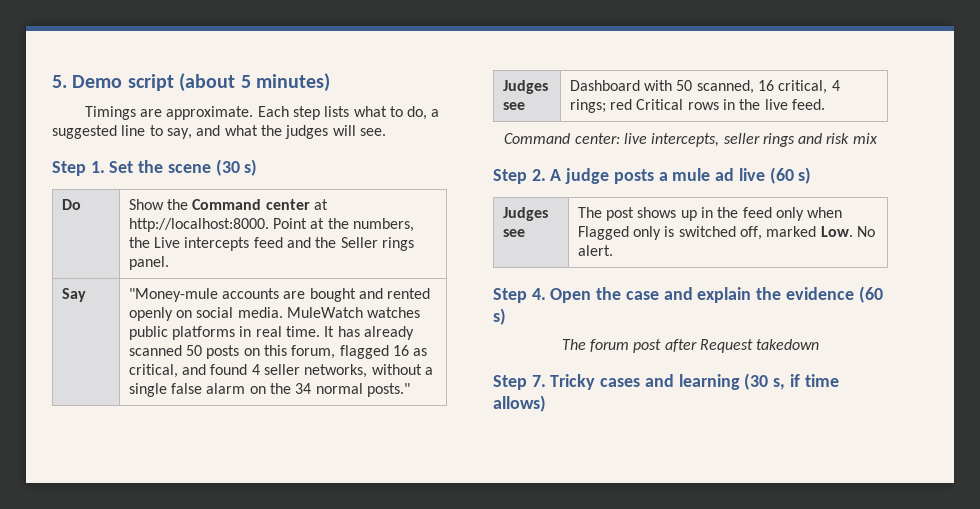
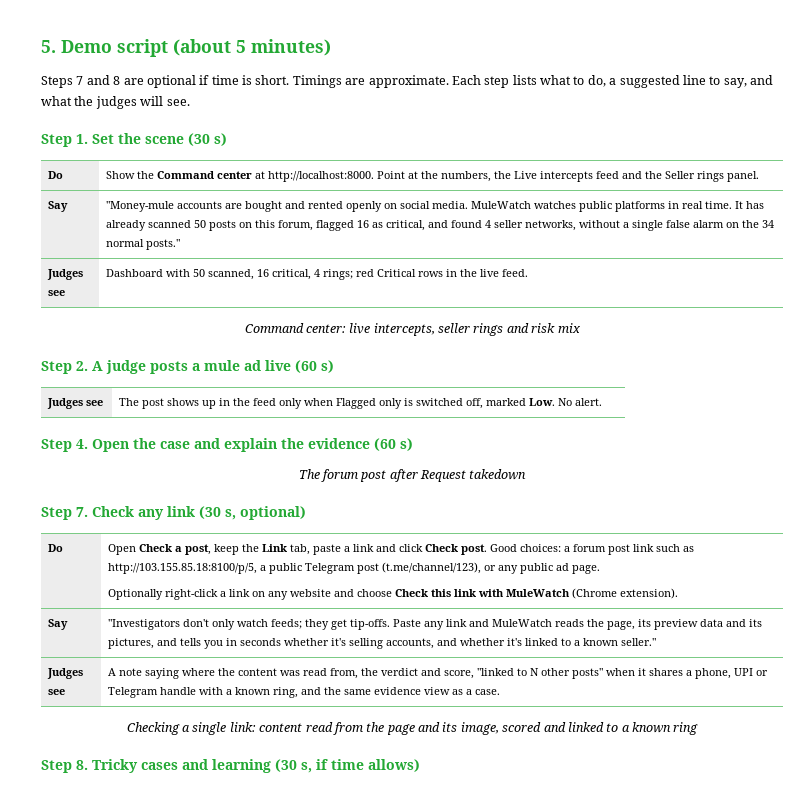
(330, 82) none -> [41,75,290,88] Steps 7 and 8 are optional if time is short.
(546, 381) none -> [92,506,306,520] [48,544,64,552] [108,544,695,555] [108,562,601,574] [108,588,679,600] [48,619,69,630] [108,619,763,630] [108,638,657,649] [47,668,84,679] [48,689,66,695] [108,668,769,679] [108,687,501,698] [126,722,699,735] [41,760,88,773] Check any link (30 s, optional) // Do | Open Check a post, keep the Link tab, paste a link and click Check post. Good choices: a forum post link such as http://103.155.85.18:8100/p/5, a public Telegram post (t.me/channel/123), or any public ad page. // Optionally right-click a link on any website and choose Check this link with MuleWatch (Chrome extension). // Say | "Investigators don't only watch feeds; they get tip-offs. Paste any link and MuleWatch reads the page, its preview data and its pictures, and tells you in seconds whether it's selling accounts, and whether it's linked to a known seller." // Judges see | A note saying where the content was read from, the verdict and score, "linked to N other posts" when it shares a phone, UPI or Telegram handle with a known ring, and the same evidence view as a case. // Checking a single link: content read from the page and its image, scored and linked to a known ring // Step 8.

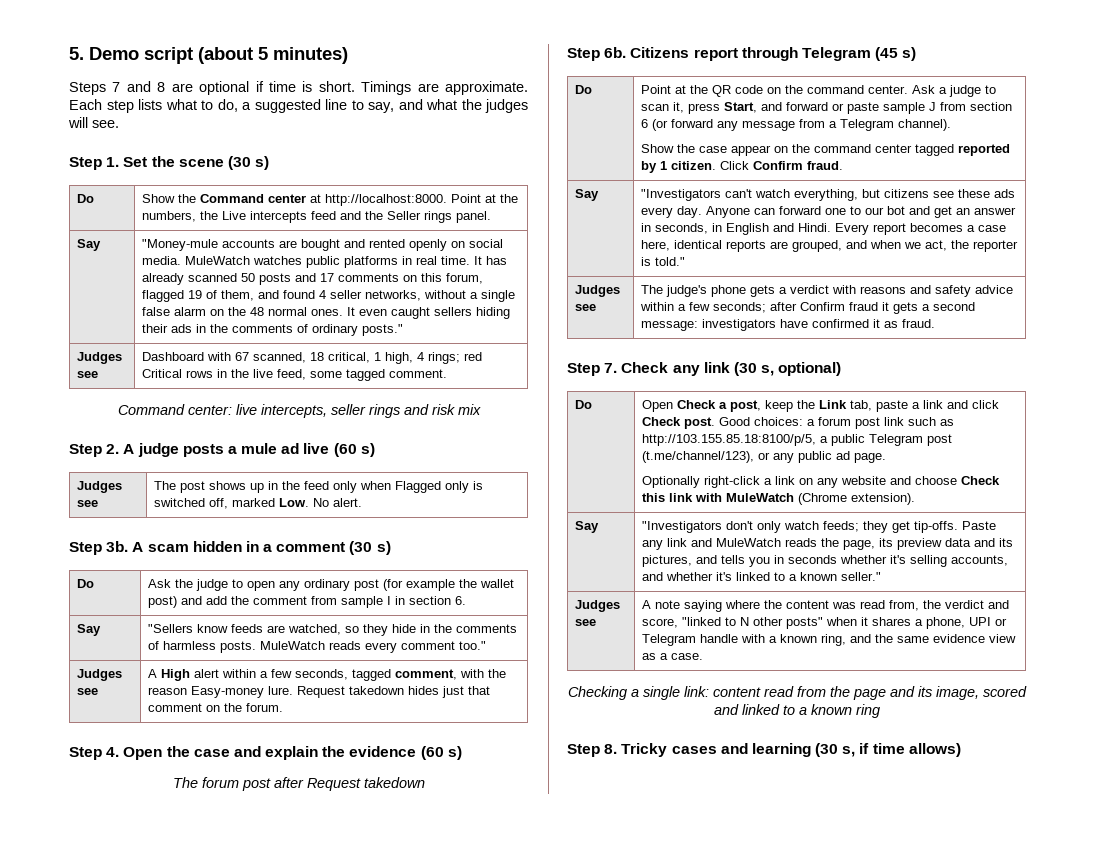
(237, 225) none -> [295,273,400,282] and 17 comments
[357,220,426,231] 16 as critical, -> [188,290,255,301] 19 of them,
[762,220,775,228] [106,239,145,247] 34 normal -> [250,307,511,319] [142,324,359,336] 48 normal ones. It even caught sellers hiding their ads in the comments of ordinary
[193,269,312,280] 50 scanned, 16 critical, -> [235,352,414,364] 67 scanned, 18 critical, 1 high,
[502,269,529,277] feed. -> [277,369,448,381] feed, some tagged comment.
(603, 402) none -> [69,541,391,555] [77,579,95,588] [148,579,515,591] [148,596,467,608] [77,624,102,636] [148,624,518,636] [148,641,487,653] [77,669,123,681] [77,688,99,695] [148,669,507,681] [148,686,491,698] [148,703,284,712] // Step 3b. A scam hidden in a comment (30 s) // Do | Ask the judge to open any ordinary post (for example the wallet post) and add the comment from sample I in section 6. // Say | "Sellers know feeds are watched, so they hide in the comments of harmless posts. MuleWatch reads every comment too." // Judges see | A High alert within a few seconds, tagged comment, with the reason Easy-money lure. Request takedown hides just that comment on the forum.
(527, 474) none -> [567,47,917,61] [575,85,593,94] [641,85,997,97] [641,102,1013,114] [641,119,952,131] [641,144,1011,156] [641,161,844,173] [575,189,600,201] [641,189,1016,201] [641,206,1017,218] [641,223,1007,235] [641,240,1019,252] [641,257,686,266] [575,285,621,297] [575,304,597,311] [641,285,1014,297] [640,302,976,314] [641,319,936,331] // Step 6b. Citizens report through Telegram (45 s) // Do | Point at the QR code on the command center. Ask a judge to scan it, press Start, and forward or paste sample J from section 6 (or forward any message from a Telegram channel). // Show the case appear on the command center tagged reported by 1 citizen. Click Confirm fraud. // Say | "Investigators can't watch everything, but citizens see these ads every day. Anyone can forward one to our bot and get an answer in seconds, in English and Hindi. Every report becomes a case here, identical reports are grouped, and when we act, the reporter is told." // Judges see | The judge's phone gets a verdict with reasons and safety advice within a few seconds; after Confirm fraud it gets a second message: investigators have confirmed it as fraud.

